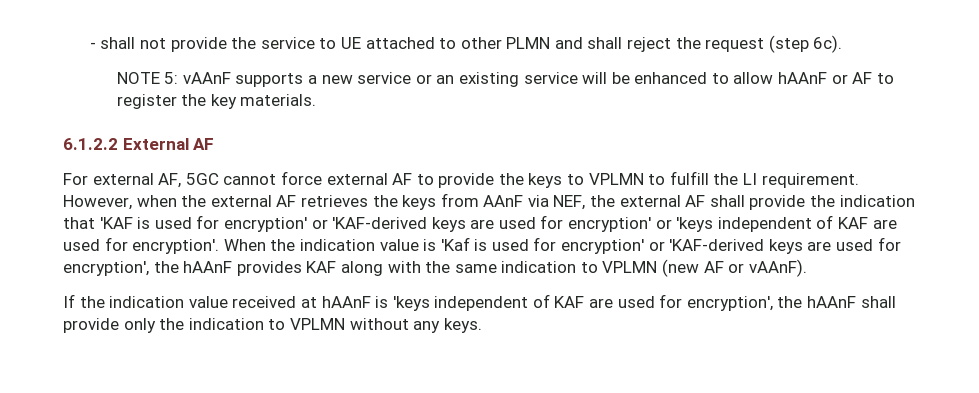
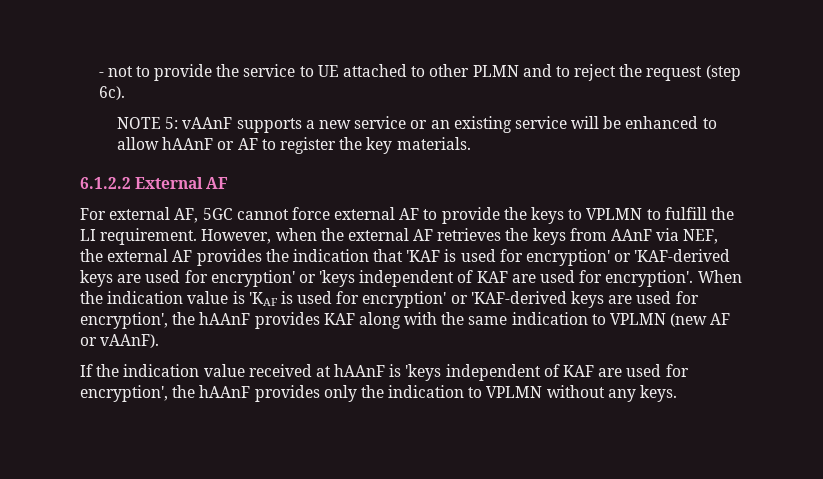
[100,37,166,49] shall not -> [107,66,150,77] not to
[587,37,623,49] shall -> [555,66,570,77] to
[709,195,806,210] shall provide -> [196,249,262,266] provides
[440,237,470,251] 'Kaf -> [248,292,278,306] 'KAF
[860,296,896,308] [63,318,119,333] shall provide -> [254,385,320,402] provides

